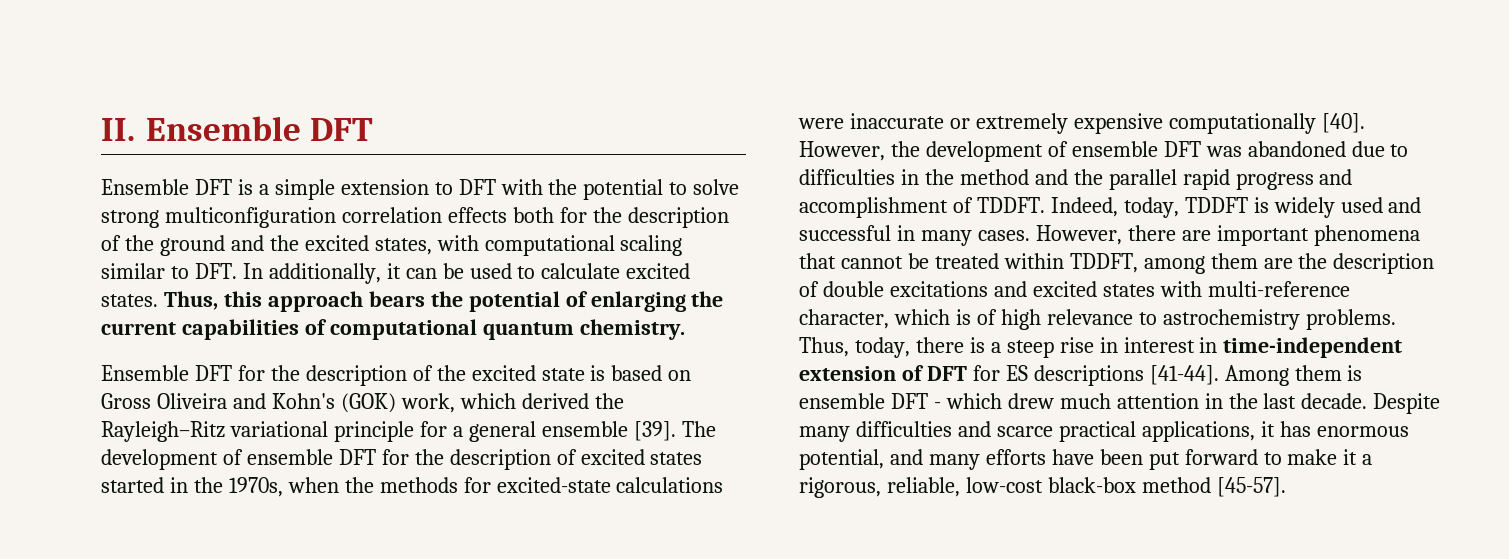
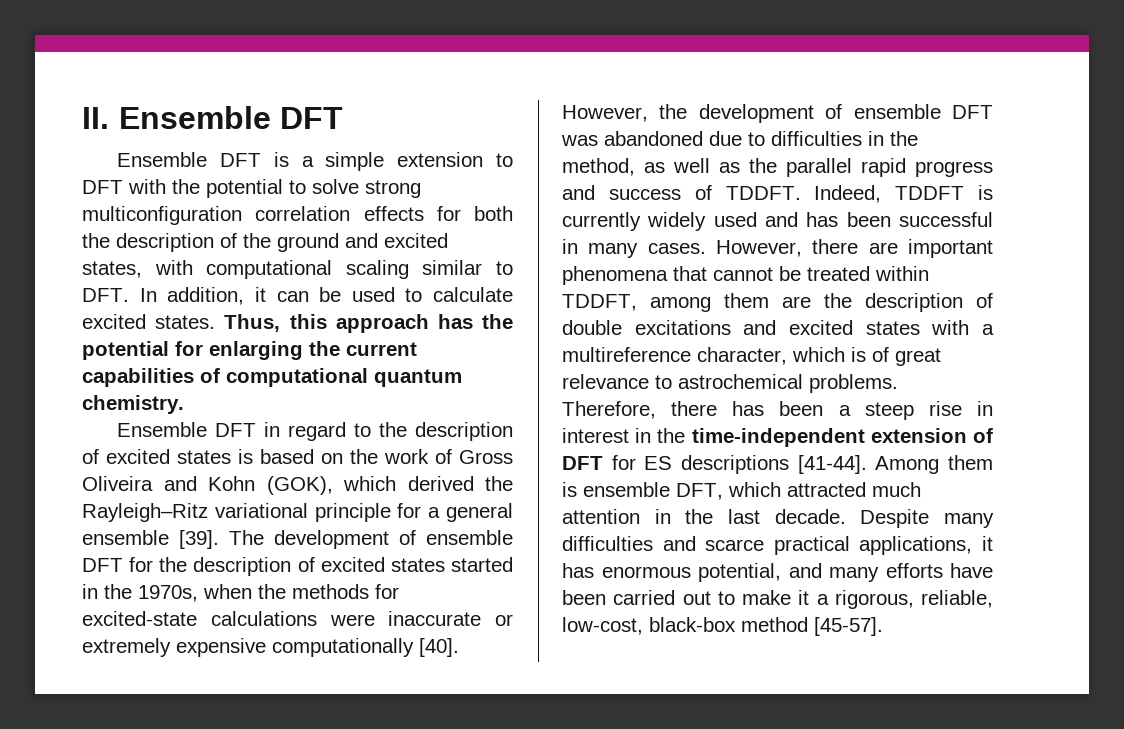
[512,207,587,223] both for -> [436,206,513,221] for both
[269,235,299,251] the -> (378, 240) none
[268,263,381,284] additionally, -> [167,287,245,305] addition,
[368,291,588,312] bears the potential of -> [437,314,513,329] [82,341,203,360] has the potential for
[237,365,692,386] [101,393,455,413] for the description of the excited state is based on Gross Oliveira and Kohn's (GOK) work, -> [264,422,513,441] [82,449,513,464] [82,476,333,495] in regard to the description of excited states is based on the work of Gross Oliveira and Kohn (GOK),
[959,169,1068,185] method and -> [562,158,740,176] method, as well as
[799,197,948,218] accomplishment -> [608,189,681,200] success
[1123,197,1179,218] today, -> (882, 194) none
(1269, 205) none -> [562,212,641,231] currently
(1422, 205) none -> [806,212,891,227] has been
[1207,281,1350,297] multi-reference -> [982,324,994,335] [562,347,691,362] a multireference
[1000,309,1041,330] high -> [895,348,941,366] great
[1162,309,1396,330] [799,337,985,358] astrochemistry problems. Thus, today, there is -> [678,374,898,393] [562,401,824,419] astrochemical problems. Therefore, there has been
(1218, 345) none -> [657,428,686,443] the
[890,393,1054,409] DFT - which drew -> [676,482,866,500] DFT, which attracted
[1148,449,1258,470] put forward -> [613,590,711,605] carried out
[965,477,1043,493] low-cost -> [562,617,643,635] low-cost,

